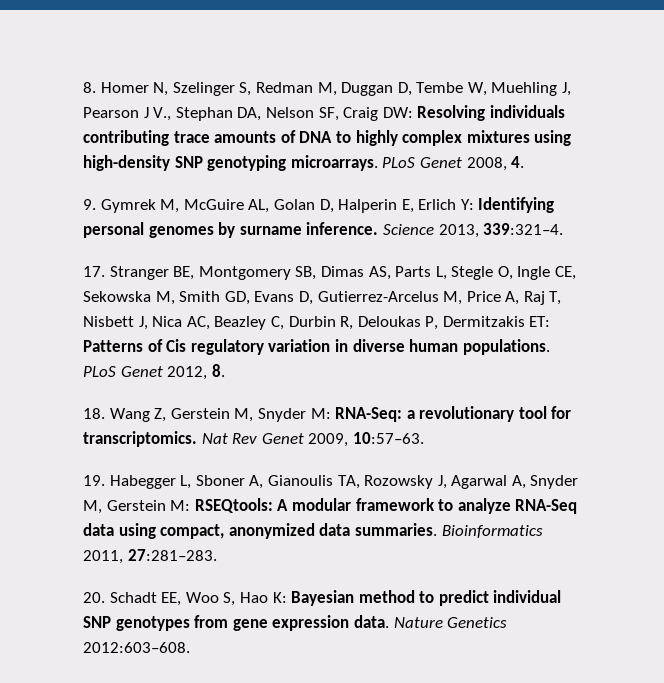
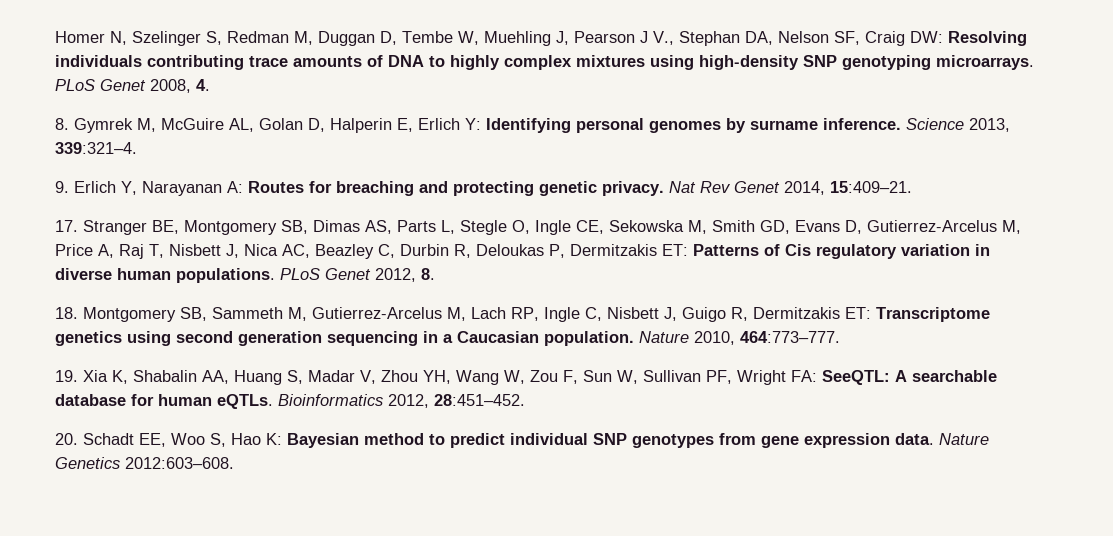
[83,82,96,93] 8. -> (55, 37) none
[83,199,96,210] 9. -> [55,118,69,130] 8.
(564, 229) none -> [55,181,912,196] // 9. Erlich Y, Narayanan A: Routes for breaching and protecting genetic privacy. Nat Rev Genet 2014, 15:409–21.
[109,406,572,422] [83,431,424,447] [83,475,579,489] [83,498,578,514] [83,523,543,539] [83,549,217,564] Wang Z, Gerstein M, Snyder M: RNA-Seq: a revolutionary tool for transcriptomics. Nat Rev Genet 2009, 10:57–63. // 19. Habegger L, Sboner A, Gianoulis TA, Rozowsky J, Agarwal A, Snyder M, Gerstein M: RSEQtools: A modular framework to analyze RNA-Seq data using compact, anonymized data summaries. Bioinformatics 2011, 27:281–283. -> [83,307,990,322] [55,331,840,346] [55,370,997,385] [55,394,525,409] Montgomery SB, Sammeth M, Gutierrez-Arcelus M, Lach RP, Ingle C, Nisbett J, Guigo R, Dermitzakis ET: Transcriptome genetics using second generation sequencing in a Caucasian population. Nature 2010, 464:773–777. // 19. Xia K, Shabalin AA, Huang S, Madar V, Zhou YH, Wang W, Zou F, Sun W, Sullivan PF, Wright FA: SeeQTL: A searchable database for human eQTLs. Bioinformatics 2012, 28:451–452.

